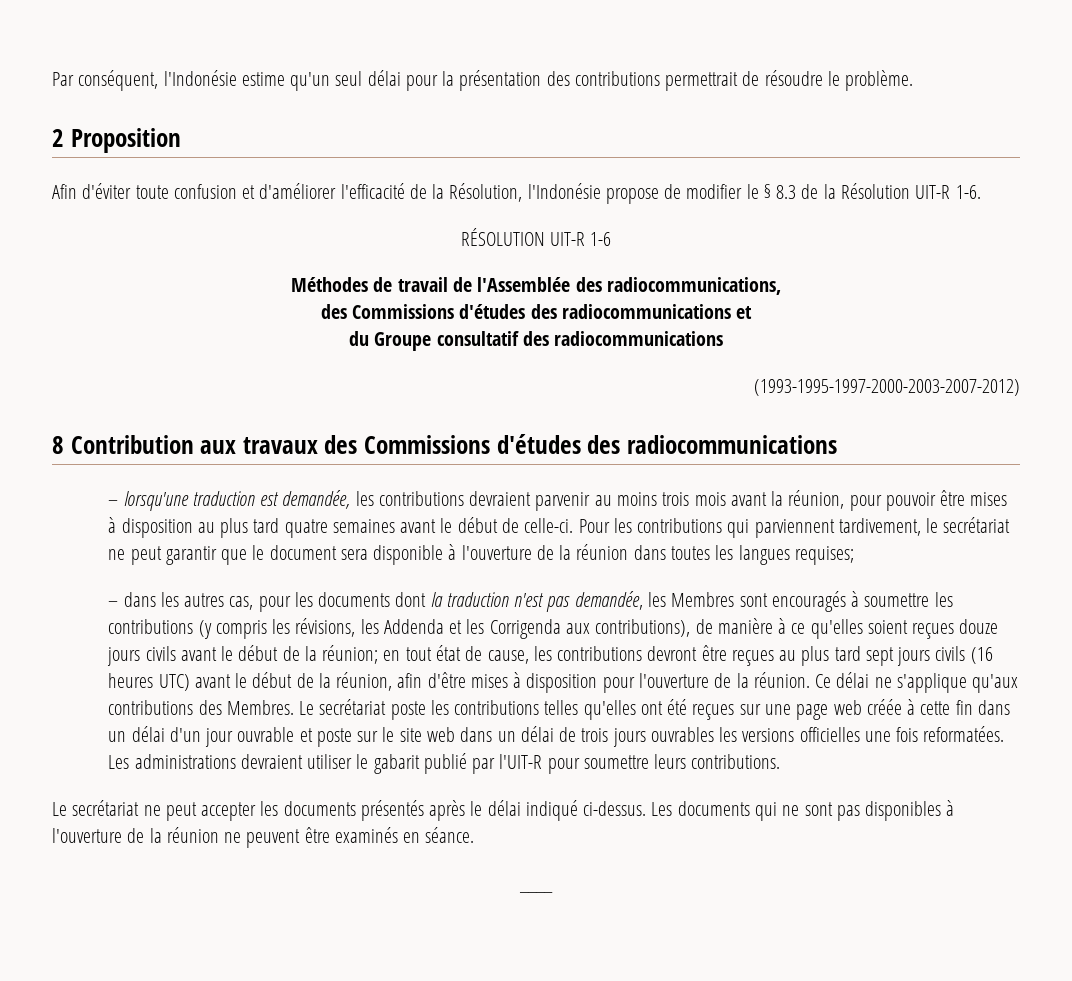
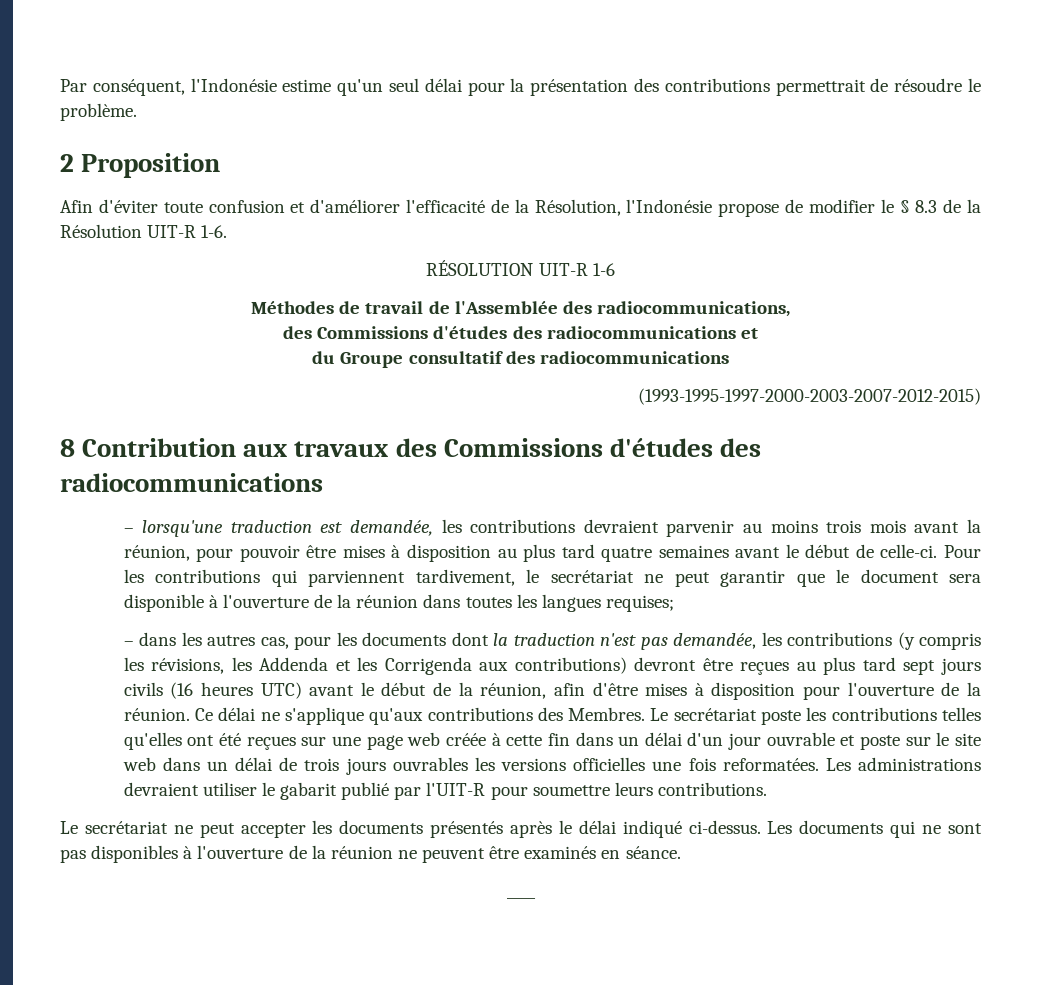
[754,379,1020,396] (1993-1995-1997-2000-2003-2007-2012) -> [638,388,981,405] (1993-1995-1997-2000-2003-2007-2012-2015)
[671,591,953,612] Membres sont encouragés à soumettre les -> (782, 639) none
[595,618,999,639] [107,645,643,666] contributions), de manière à ce qu'elles soient reçues douze jours civils avant le début de la réunion; en tout état de cause, les contributions -> [514,657,627,674] contributions)

